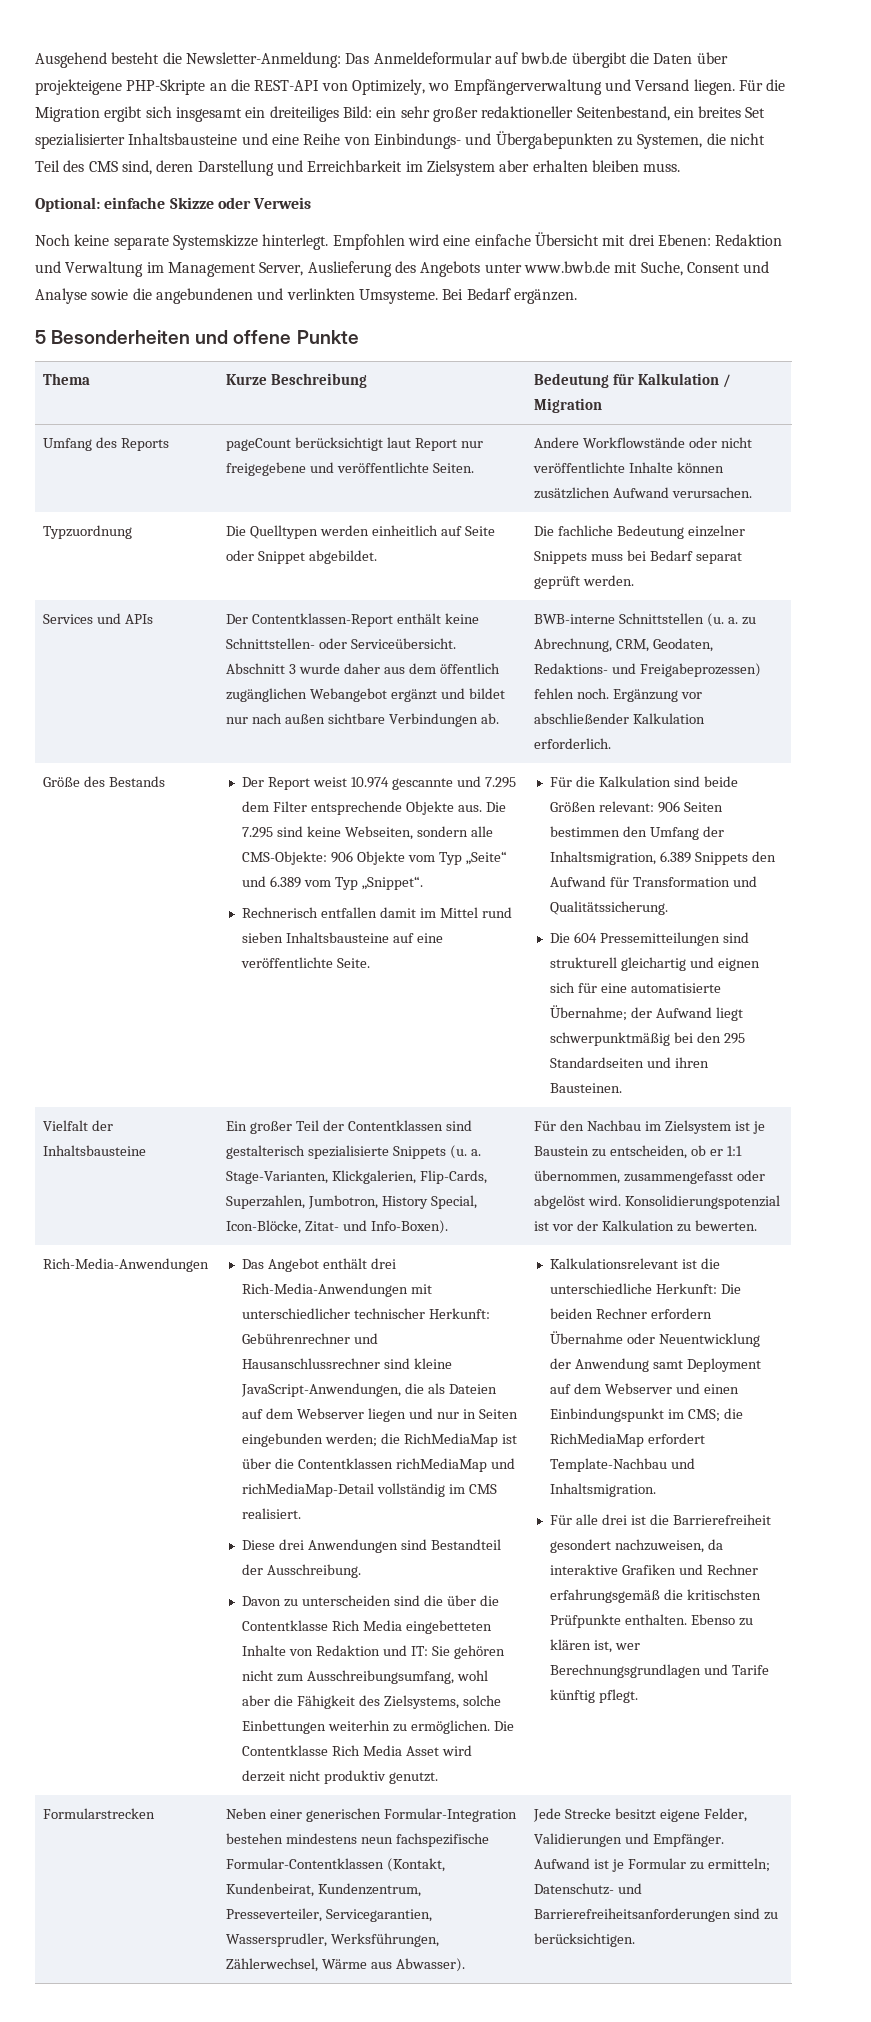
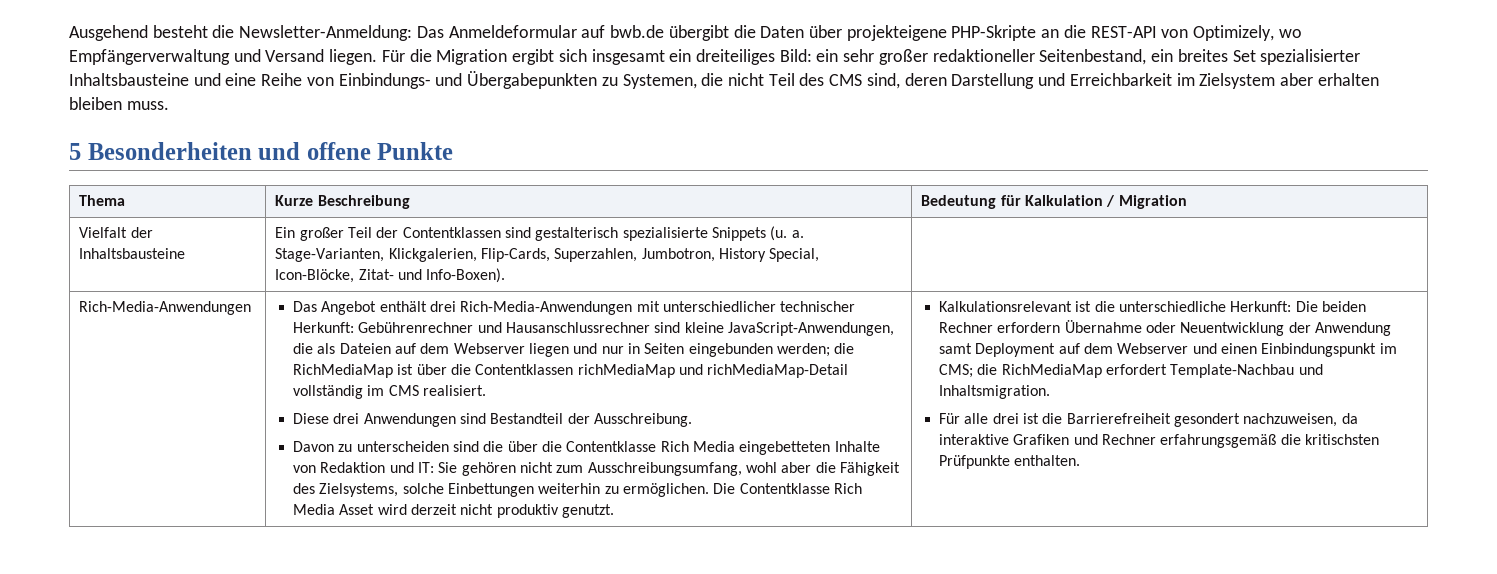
[35,197,312,212] [35,232,783,250] [35,261,770,277] [35,288,577,304] // Optional: einfache Skizze oder Verweis // Noch keine separate Systemskizze hinterlegt. Empfohlen wird eine einfache Übersicht mit drei Ebenen: Redaktion und Verwaltung im Management Server, Auslieferung des Angebots unter www.bwb.de mit Suche, Consent und Analyse sowie die angebundenen und verlinkten Umsysteme. Bei Bedarf ergänzen. -> (169, 105) none
[43,437,170,451] [226,437,484,451] [226,462,475,476] [534,437,753,448] [533,462,725,473] [534,487,753,499] [43,525,133,539] [226,525,496,539] [226,550,378,564] [534,525,746,539] [534,550,743,564] [534,575,635,589] [43,613,154,624] [226,613,480,627] [226,638,457,649] [226,663,500,674] [226,688,506,702] [226,713,500,727] [534,613,757,627] [534,638,714,652] [534,663,762,677] [534,688,703,702] [534,713,706,724] [534,738,612,749] [43,776,166,787] [242,776,516,790] [242,801,506,815] [242,826,493,840] [242,851,507,865] [242,876,424,890] [242,907,512,918] [242,932,444,943] [241,957,371,968] [550,776,739,787] [550,801,724,813] [550,826,725,840] [550,851,777,865] [550,876,758,887] [550,901,669,915] [550,932,750,946] [550,957,761,971] [550,982,722,993] [550,1005,744,1021] [550,1032,746,1046] [550,1057,710,1068] [550,1083,623,1093] // Umfang des Reports | pageCount berücksichtigt laut Report nur freigegebene und veröffentlichte Seiten. | Andere Workflowstände oder nicht veröffentlichte Inhalte können zusätzlichen Aufwand verursachen. // Typzuordnung | Die Quelltypen werden einheitlich auf Seite oder Snippet abgebildet. | Die fachliche Bedeutung einzelner Snippets muss bei Bedarf separat geprüft werden. // Services und APIs | Der Contentklassen-Report enthält keine Schnittstellen- oder Serviceübersicht. Abschnitt 3 wurde daher aus dem öffentlich zugänglichen Webangebot ergänzt und bildet nur nach außen sichtbare Verbindungen ab. | BWB-interne Schnittstellen (u. a. zu Abrechnung, CRM, Geodaten, Redaktions- und Freigabeprozessen) fehlen noch. Ergänzung vor abschließender Kalkulation erforderlich. // Größe des Bestands | Der Report weist 10.974 gescannte und 7.295 dem Filter entsprechende Objekte aus. Die 7.295 sind keine Webseiten, sondern alle CMS-Objekte: 906 Objekte vom Typ „Seite“ und 6.389 vom Typ „Snippet“. // Rechnerisch entfallen damit im Mittel rund sieben Inhaltsbausteine auf eine veröffentlichte Seite. | Für die Kalkulation sind beide Größen relevant: 906 Seiten bestimmen den Umfang der Inhaltsmigration, 6.389 Snippets den Aufwand für Transformation und Qualitätssicherung. // Die 604 Pressemitteilungen sind strukturell gleichartig und eignen sich für eine automatisierte Übernahme; der Aufwand liegt schwerpunktmäßig bei den 295 Standardseiten und ihren Bausteinen. -> (1187, 202) none
[534,1120,765,1134] [534,1145,743,1159] [534,1170,766,1184] [534,1195,781,1209] [534,1220,758,1232] Für den Nachbau im Zielsystem ist je Baustein zu entscheiden, ob er 1:1 übernommen, zusammengefasst oder abgelöst wird. Konsolidierungspotenzial ist vor der Kalkulation zu bewerten. -> (506, 275) none
[691,1614,754,1626] [550,1639,641,1653] [550,1664,770,1678] [550,1689,639,1703] [43,1808,156,1819] [226,1808,518,1822] [226,1833,490,1847] [226,1858,446,1872] [226,1883,422,1897] [226,1908,433,1922] [226,1933,440,1947] [226,1958,466,1972] [533,1808,748,1822] [534,1833,725,1847] [534,1858,771,1872] [534,1883,643,1895] [534,1908,779,1922] [534,1933,636,1947] Ebenso zu klären ist, wer Berechnungsgrundlagen und Tarife künftig pflegt. // Formularstrecken | Neben einer generischen Formular-Integration bestehen mindestens neun fachspezifische Formular-Contentklassen (Kontakt, Kundenbeirat, Kundenzentrum, Presseverteiler, Servicegarantien, Wassersprudler, Werksführungen, Zählerwechsel, Wärme aus Abwasser). | Jede Strecke besitzt eigene Felder, Validierungen und Empfänger. Aufwand ist je Formular zu ermitteln; Datenschutz- und Barrierefreiheitsanforderungen sind zu berücksichtigen. -> (1081, 460) none

